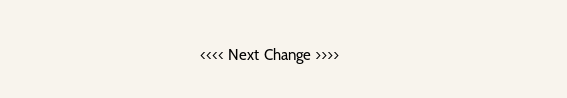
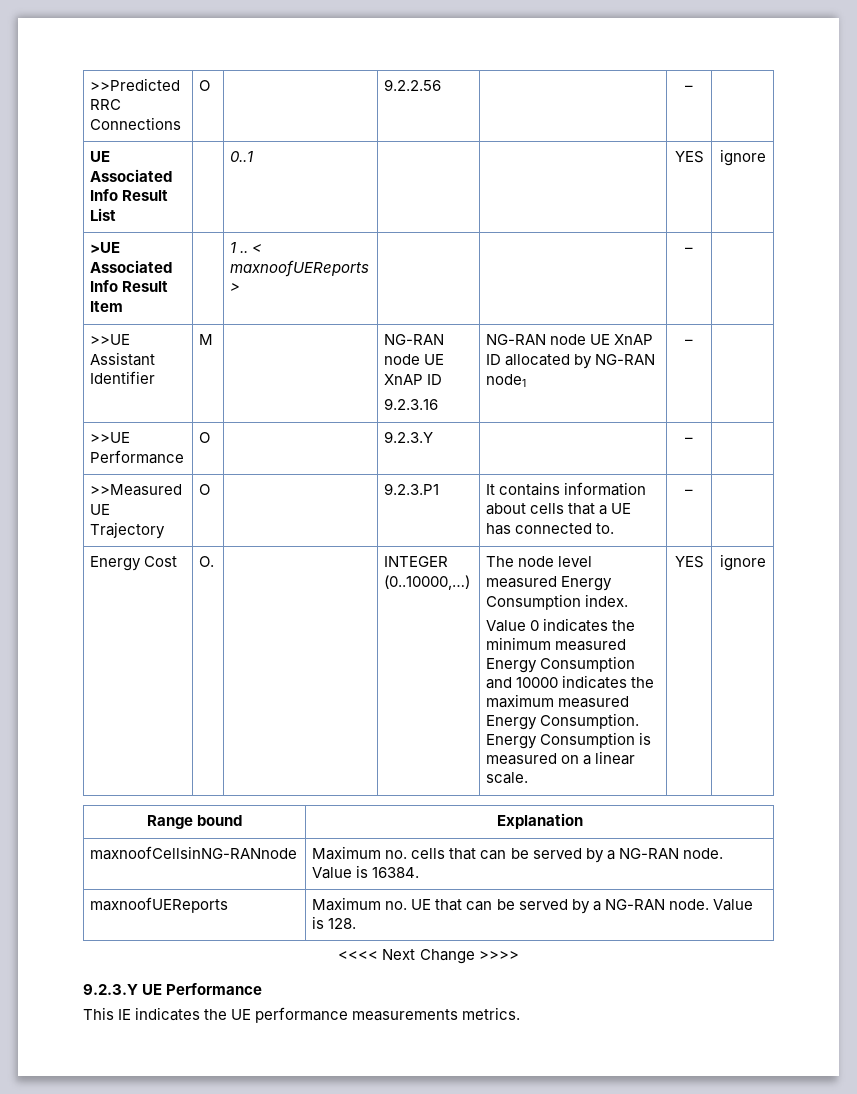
[200,48,339,64] <<<< Next Change >>>> -> [90,78,181,91] [90,99,122,110] [90,117,182,130] [199,80,211,91] [384,79,442,91] [685,85,693,91] [90,151,111,162] [90,169,173,182] [90,189,169,201] [90,208,117,221] [230,151,254,162] [674,151,704,163] [719,149,766,166] [90,242,121,253] [90,260,173,273] [90,280,169,292] [90,301,124,312] [230,242,263,253] [230,260,370,277] [230,283,241,292] [685,247,693,253] [90,334,131,345] [90,352,156,366] [90,371,156,384] [199,334,214,345] [384,334,445,345] [384,354,445,365] [384,374,443,385] [384,398,439,410] [486,334,654,345] [486,354,656,369] [486,374,527,387] [685,339,693,345] [90,432,131,443] [90,450,185,464] [199,432,211,443] [384,431,434,443] [685,437,693,443] [90,484,183,496] [90,504,111,515] [90,522,166,539] [199,484,211,495] [384,483,440,495] [486,482,647,496] [486,503,632,515] [486,523,615,535] [685,489,693,495] [90,556,178,571] [199,556,215,567] [384,556,449,567] [384,575,471,590] [486,556,593,567] [486,576,613,591] [486,594,629,610] [486,618,636,632] [486,637,627,651] [486,656,636,673] [486,675,655,689] [486,694,630,708] [486,713,640,730] [486,732,652,749] [486,751,636,765] [486,772,529,784] [674,556,704,568] [719,554,766,571] [146,815,243,829] [496,813,583,829] [90,846,298,860] [312,846,723,863] [312,865,420,879] [90,897,229,913] [312,897,753,914] [312,916,357,929] [338,949,519,964] [83,983,263,995] [83,1007,521,1023] >>Predicted RRC Connections | O | | 9.2.2.56 | | – | // UE Associated Info Result List | | 0..1 | | | YES | ignore // >UE Associated Info Result Item | | 1 .. < maxnoofUEReports > | | | – | // >>UE Assistant Identifier | M | | NG-RAN node UE XnAP ID // 9.2.3.16 | NG-RAN node UE XnAP ID allocated by NG-RAN node1 | – | // >>UE Performance | O | | 9.2.3.Y | | – | // >>Measured UE Trajectory | O | | 9.2.3.P1 | It contains information about cells that a UE has connected to. | – | // Energy Cost | O. | | INTEGER (0..10000,…) | The node level measured Energy Consumption index. // Value 0 indicates the minimum measured Energy Consumption and 10000 indicates the maximum measured Energy Consumption. Energy Consumption is measured on a linear scale. | YES | ignore // Range bound | Explanation // maxnoofCellsinNG-RANnode | Maximum no. cells that can be served by a NG-RAN node. Value is 16384. // maxnoofUEReports | Maximum no. UE that can be served by a NG-RAN node. Value is 128. // <<<< Next Change >>>> // 9.2.3.Y UE Performance // This IE indicates the UE performance measurements metrics.

